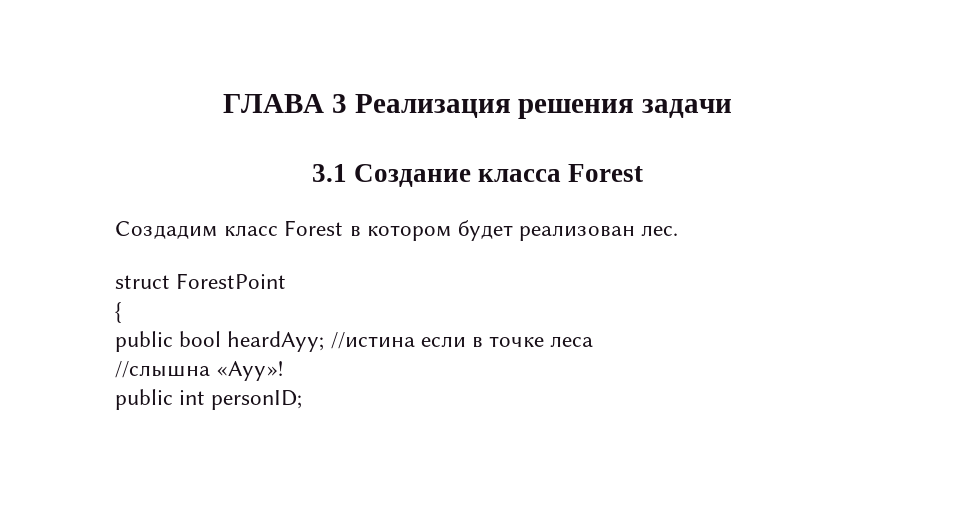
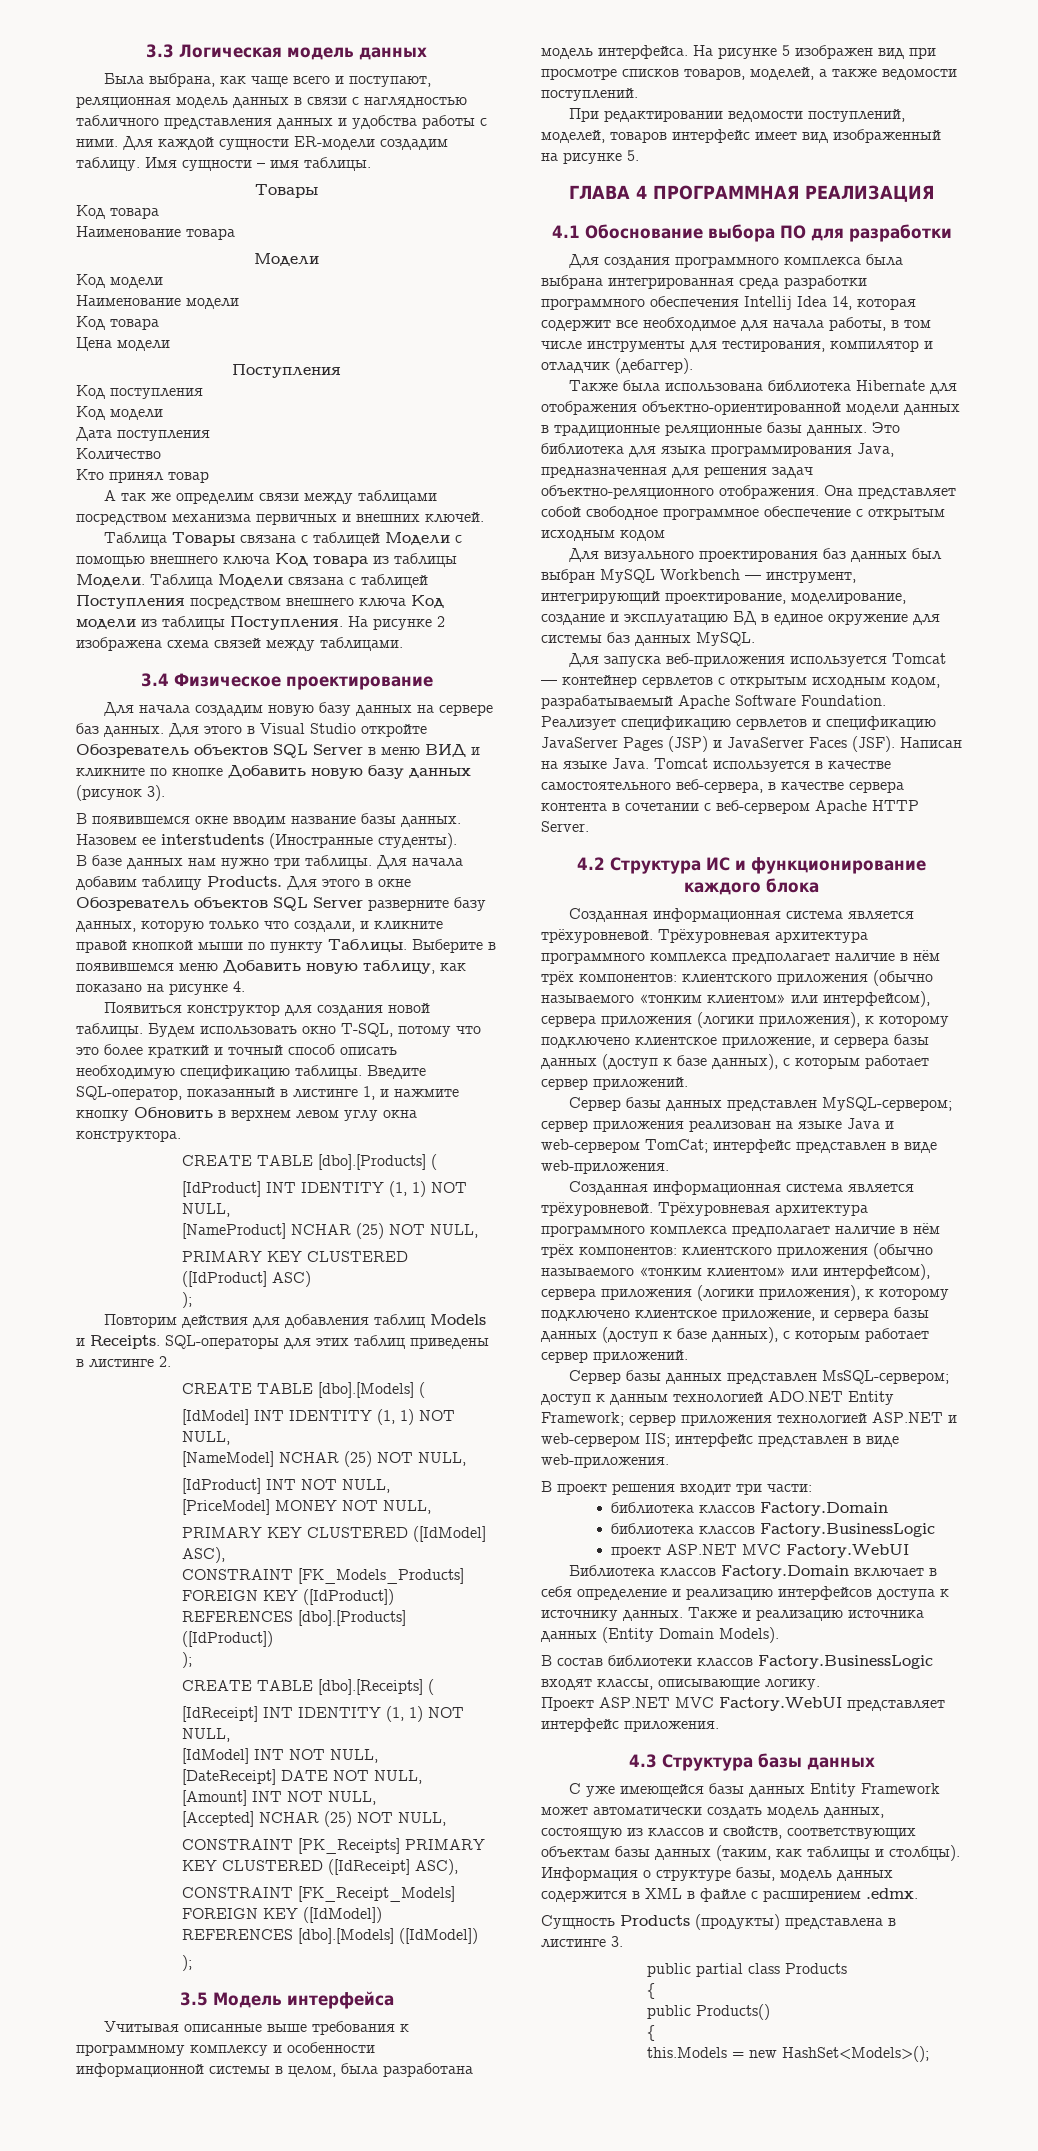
[222,94,733,119] [311,164,644,187] [115,220,679,241] [115,273,287,289] [115,302,122,323] [115,331,594,352] [115,361,284,381] [115,389,303,410] ГЛАВА 3 Реализация решения задачи // 3.1 Создание класса Forest // Создадим класс Forest в котором будет реализован лес. // struct ForestPoint // { // public bool heardAyy; //истина если в точке леса // //слышна «Ауу»! // public int personID; -> [146,44,427,60] [103,73,431,87] [76,96,467,108] [76,115,487,129] [76,136,448,150] [76,157,371,171] [255,184,318,198] [76,205,159,219] [76,226,235,240] [254,253,319,266] [76,274,163,288] [76,295,239,309] [76,316,159,330] [76,337,170,351] [232,364,341,378] [76,385,203,399] [76,406,163,420] [76,427,210,441] [76,448,161,460] [76,469,209,483] [103,490,437,504] [76,512,484,525] [103,532,462,546] [76,553,457,567] [76,574,428,588] [76,595,444,609] [76,616,445,630] [76,637,403,651] [140,673,433,690] [103,702,493,716] [76,723,427,737] [76,744,480,758] [76,765,471,779] [76,785,165,801] [76,813,461,827] [76,833,457,849] [76,855,463,869] [76,876,411,890] [76,897,486,911] [76,920,443,932] [76,939,496,953] [76,960,466,974] [76,981,245,995] [103,1002,430,1016] [76,1023,481,1037] [76,1044,397,1058] [76,1065,426,1079] [76,1086,459,1100] [76,1107,417,1121] [76,1130,181,1142] [181,1154,437,1170] [181,1181,467,1197] [181,1203,230,1217] [181,1223,478,1239] [181,1251,408,1262] [181,1271,311,1287] [181,1292,192,1308] [103,1314,486,1328] [76,1335,489,1349] [76,1356,171,1368] [181,1382,425,1398] [181,1409,455,1425] [181,1431,230,1445] [181,1451,466,1467] [181,1478,390,1494] [181,1499,431,1515] [181,1526,486,1542] [181,1547,225,1563] [181,1568,464,1584] [181,1589,394,1605] [181,1610,406,1626] [181,1631,273,1647] [181,1652,192,1668] [181,1679,434,1695] [181,1706,464,1722] [181,1728,230,1742] [181,1748,378,1764] [181,1769,422,1785] [181,1790,376,1806] [181,1811,446,1827] [181,1838,485,1854] [181,1859,458,1875] [181,1886,455,1902] [181,1907,382,1923] [181,1928,478,1944] [181,1955,192,1971] [179,1991,394,2009] [103,2021,409,2035] [76,2042,375,2056] [76,2063,473,2077] [541,45,936,59] [541,67,957,80] [541,88,638,101] [568,108,905,122] [541,129,941,143] [541,150,639,164] [569,185,934,202] [551,224,952,242] [568,254,903,268] [541,275,867,289] [541,296,916,310] [541,317,931,331] [541,340,933,352] [541,358,693,374] [568,380,957,394] [541,401,960,415] [541,422,900,436] [541,443,894,457] [541,466,813,478] [541,485,956,499] [541,506,945,520] [541,530,665,541] [568,548,942,562] [541,569,856,583] [541,591,906,604] [541,611,940,625] [541,632,755,646] [568,653,946,667] [541,675,940,688] [541,695,886,709] [541,716,936,730] [541,736,962,752] [541,758,891,772] [541,779,904,793] [541,800,919,814] [541,821,589,832] [577,857,926,874] [684,878,819,895] [568,908,914,922] [541,929,868,943] [541,950,940,964] [541,970,933,986] [541,991,930,1007] [541,1012,949,1028] [541,1034,929,1048] [541,1054,929,1070] [541,1077,688,1090] [568,1097,952,1111] [541,1118,894,1132] [541,1139,937,1153] [541,1160,669,1174] [568,1181,914,1195] [541,1202,868,1216] [541,1223,940,1237] [541,1243,933,1259] [541,1264,930,1280] [541,1285,949,1301] [541,1307,929,1321] [541,1327,929,1343] [541,1350,688,1363] [568,1370,949,1384] [541,1391,894,1405] [541,1412,957,1426] [541,1433,899,1447] [541,1454,669,1468] [541,1481,812,1495] [611,1502,889,1516] [611,1523,936,1537] [611,1544,910,1558] [568,1565,937,1579] [541,1586,949,1600] [541,1607,924,1621] [541,1627,779,1643] [541,1655,933,1669] [541,1679,820,1690] [541,1697,945,1711] [541,1718,719,1732] [628,1753,875,1771] [568,1783,940,1797] [541,1807,884,1818] [541,1826,916,1839] [541,1845,960,1861] [541,1867,893,1881] [541,1888,918,1902] [541,1914,896,1930] [541,1936,623,1948] [646,1963,847,1977] [646,1983,655,1999] [646,2004,770,2020] [646,2025,655,2041] [646,2046,929,2062] 3.3 Логическая модель данных // Была выбрана, как чаще всего и поступают, реляционная модель данных в связи с наглядностью табличного представления данных и удобства работы с ними. Для каждой сущности ER-модели создадим таблицу. Имя сущности – имя таблицы. // Товары // Код товара // Наименование товара // Модели // Код модели // Наименование модели // Код товара // Цена модели // Поступления // Код поступления // Код модели // Дата поступления // Количество // Кто принял товар // А так же определим связи между таблицами посредством механизма первичных и внешних ключей. // Таблица Товары связана с таблицей Модели с помощью внешнего ключа Код товара из таблицы Модели. Таблица Модели связана с таблицей Поступления посредством внешнего ключа Код модели из таблицы Поступления. На рисунке 2 изображена схема связей между таблицами. // 3.4 Физическое проектирование // Для начала создадим новую базу данных на сервере баз данных. Для этого в Visual Studio откройте Обозреватель объектов SQL Server в меню ВИД и кликните по кнопке Добавить новую базу данных (рисунок 3). // В появившемся окне вводим название базы данных. Назовем ее interstudents (Иностранные студенты). // В базе данных нам нужно три таблицы. Для начала добавим таблицу Products. Для этого в окне Обозреватель объектов SQL Server разверните базу данных, которую только что создали, и кликните правой кнопкой мыши по пункту Таблицы. Выберите в появившемся меню Добавить новую таблицу, как показано на рисунке 4. // Появиться конструктор для создания новой таблицы. Будем использовать окно T-SQL, потому что это более краткий и точный способ описать необходимую спецификацию таблицы. Введите SQL-оператор, показанный в листинге 1, и нажмите кнопку Обновить в верхнем левом углу окна конструктора. // CREATE TABLE [dbo].[Products] ( // [IdProduct] INT IDENTITY (1, 1) NOT NULL, // [NameProduct] NCHAR (25) NOT NULL, // PRIMARY KEY CLUSTERED ([IdProduct] ASC) // ); // Повторим действия для добавления таблиц Models и Receipts. SQL-операторы для этих таблиц приведены в листинге 2. // CREATE TABLE [dbo].[Models] ( // [IdModel] INT IDENTITY (1, 1) NOT NULL, // [NameModel] NCHAR (25) NOT NULL, // [IdProduct] INT NOT NULL, // [PriceModel] MONEY NOT NULL, // PRIMARY KEY CLUSTERED ([IdModel] ASC), // CONSTRAINT [FK_Models_Products] FOREIGN KEY ([IdProduct]) REFERENCES [dbo].[Products] ([IdProduct]) // ); // CREATE TABLE [dbo].[Receipts] ( // [IdReceipt] INT IDENTITY (1, 1) NOT NULL, // [IdModel] INT NOT NULL, // [DateReceipt] DATE NOT NULL, // [Amount] INT NOT NULL, // [Accepted] NCHAR (25) NOT NULL, // CONSTRAINT [PK_Receipts] PRIMARY KEY CLUSTERED ([IdReceipt] ASC), // CONSTRAINT [FK_Receipt_Models] FOREIGN KEY ([IdModel]) REFERENCES [dbo].[Models] ([IdModel]) // ); // 3.5 Модель интерфейса // Учитывая описанные выше требования к программному комплексу и особенности информационной системы в целом, была разработана модель интерфейса. На рисунке 5 изображен вид при просмотре списков товаров, моделей, а также ведомости поступлений. // При редактировании ведомости поступлений, моделей, товаров интерфейс имеет вид изображенный на рисунке 5. // ГЛАВА 4 ПРОГРАММНАЯ РЕАЛИЗАЦИЯ // 4.1 Обоснование выбора ПО для разработки // Для создания программного комплекса была выбрана интегрированная среда разработки программного обеспечения Intellij Idea 14, которая содержит все необходимое для начала работы, в том числе инструменты для тестирования, компилятор и отладчик (дебаггер). // Также была использована библиотека Hibernate для отображения объектно-ориентированной модели данных в традиционные реляционные базы данных. Это библиотека для языка программирования Java, предназначенная для решения задач объектно-реляционного отображения. Она представляет собой свободное программное обеспечение с открытым исходным кодом // Для визуального проектирования баз данных был выбран MySQL Workbench — инструмент, интегрирующий проектирование, моделирование, создание и эксплуатацию БД в единое окружение для системы баз данных MySQL. // Для запуска веб-приложения используется Tomcat — контейнер сервлетов с открытым исходным кодом, разрабатываемый Apache Software Foundation. Реализует спецификацию сервлетов и спецификацию JavaServer Pages (JSP) и JavaServer Faces (JSF). Написан на языке Java. Tomcat используется в качестве самостоятельного веб-сервера, в качестве сервера контента в сочетании с веб-сервером Apache HTTP Server. // 4.2 Структура ИС и функционирование каждого блока // Созданная информационная система является трёхуровневой. Трёхуровневая архитектура программного комплекса предполагает наличие в нём трёх компонентов: клиентского приложения (обычно называемого «тонким клиентом» или интерфейсом), сервера приложения (логики приложения), к которому подключено клиентское приложение, и сервера базы данных (доступ к базе данных), с которым работает сервер приложений. // Сервер базы данных представлен MySQL-сервером; сервер приложения реализован на языке Java и web-сервером TomCat; интерфейс представлен в виде web-приложения. // Созданная информационная система является трёхуровневой. Трёхуровневая архитектура программного комплекса предполагает наличие в нём трёх компонентов: клиентского приложения (обычно называемого «тонким клиентом» или интерфейсом), сервера приложения (логики приложения), к которому подключено клиентское приложение, и сервера базы данных (доступ к базе данных), с которым работает сервер приложений. // Сервер базы данных представлен MsSQL-сервером; доступ к данным технологией ADO.NET Entity Framework; сервер приложения технологией ASP.NET и web-сервером IIS; интерфейс представлен в виде web-приложения. // В проект решения входит три части: // библиотека классов Factory.Domain // библиотека классов Factory.BusinessLogic // проект ASP.NET MVC Factory.WebUI // Библиотека классов Factory.Domain включает в себя определение и реализацию интерфейсов доступа к источнику данных. Также и реализацию источника данных (Entity Domain Models). // В состав библиотеки классов Factory.BusinessLogic входят классы, описывающие логику. // Проект ASP.NET MVC Factory.WebUI представляет интерфейс приложения. // 4.3 Структура базы данных // С уже имеющейся базы данных Entity Framework может автоматически создать модель данных, состоящую из классов и свойств, соответствующих объектам базы данных (таким, как таблицы и столбцы). Информация о структуре базы, модель данных содержится в XML в файле с расширением .edmx. // Сущность Products (продукты) представлена в листинге 3. // public partial class Products // { // public Products() // { // this.Models = new HashSet<Models>();

